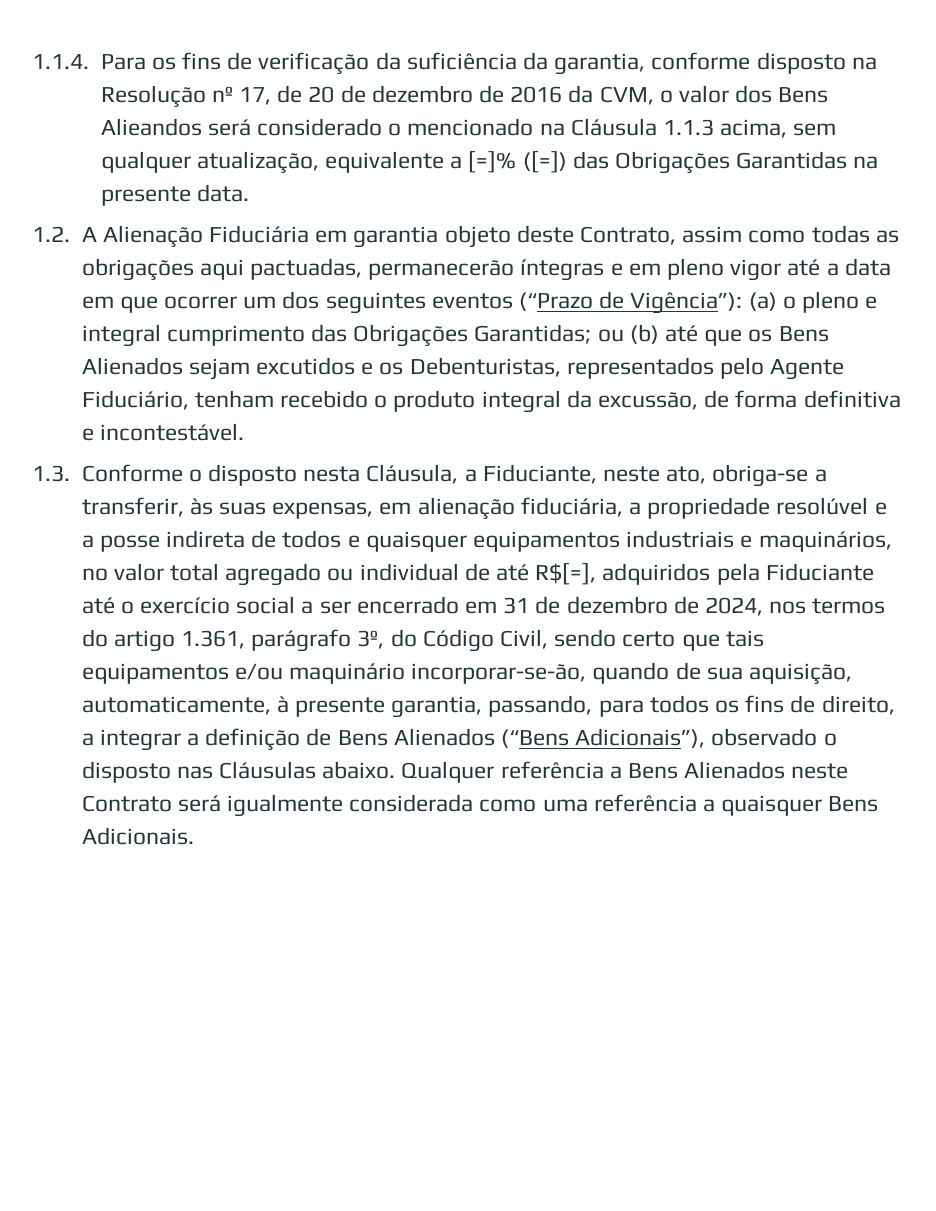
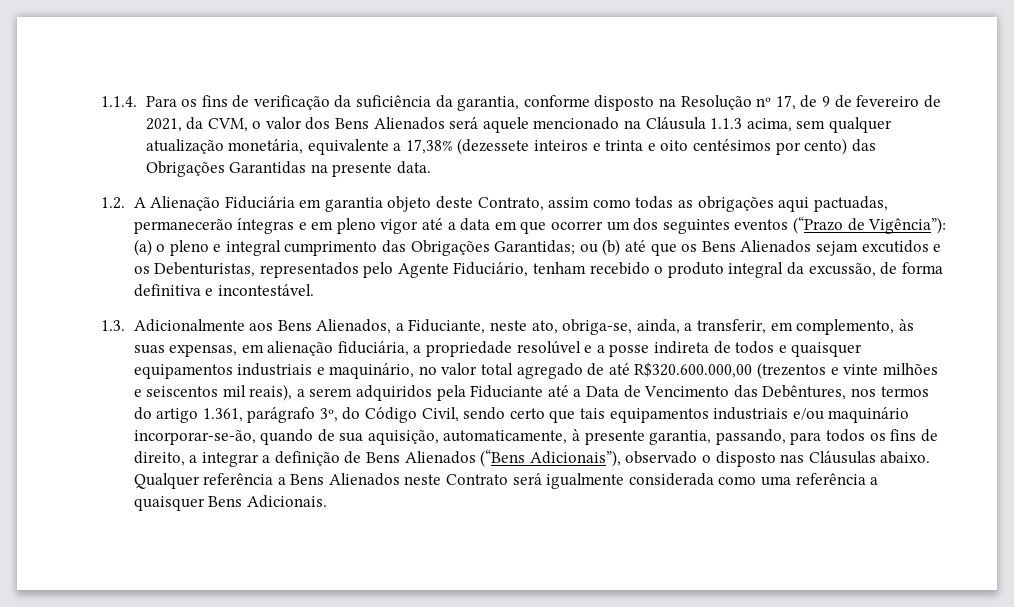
[308,85,563,103] 20 de dezembro de 2016 -> [821,95,941,108] [145,118,182,132] 9 de fevereiro de 2021,
[100,118,402,136] Alieandos será considerado o -> [373,117,529,133] Alienados será aquele
[196,151,567,174] atualização, equivalente a [=]% ([=]) -> [145,138,848,155] atualização monetária, equivalente a 17,38% (dezessete inteiros e trinta e oito centésimos por cento)
[81,464,827,487] [81,497,184,517] Conforme o disposto nesta Cláusula, a Fiduciante, neste ato, obriga-se a transferir, -> [133,319,895,335] Adicionalmente aos Bens Alienados, a Fiduciante, neste ato, obriga-se, ainda, a transferir, em complemento,
[758,531,892,552] maquinários, -> [329,363,415,379] maquinário,
[327,563,874,585] [81,596,764,616] ou individual de até R$[=], adquiridos pela Fiduciante até o exercício social a ser encerrado em 31 de dezembro de 2024, -> [587,362,938,379] [133,384,847,401] de até R$320.600.000,00 (trezentos e vinte milhões e seiscentos mil reais), a serem adquiridos pela Fiduciante até a Data de Vencimento das Debêntures,
(229, 673) none -> [713,407,789,420] industriais

